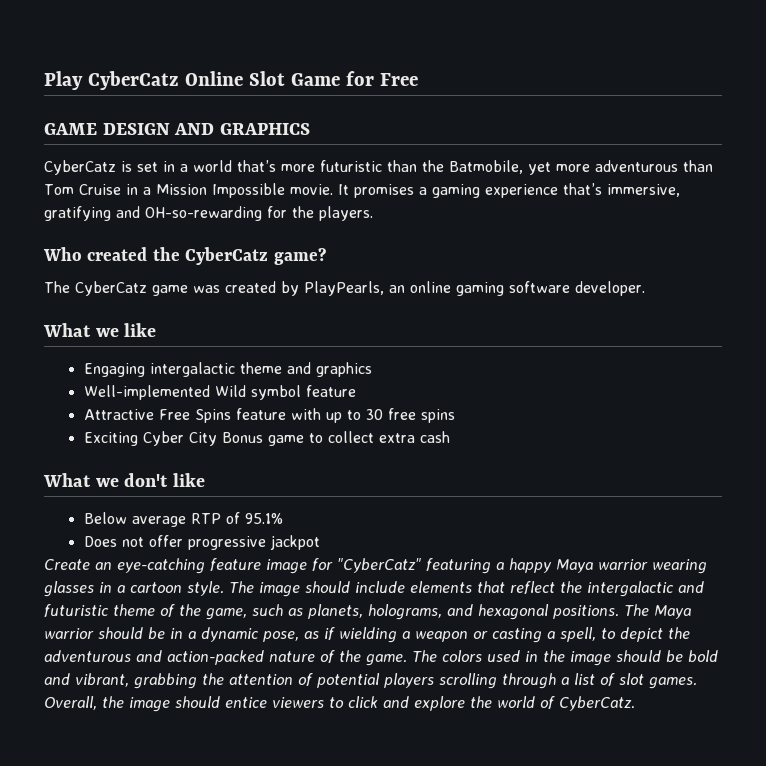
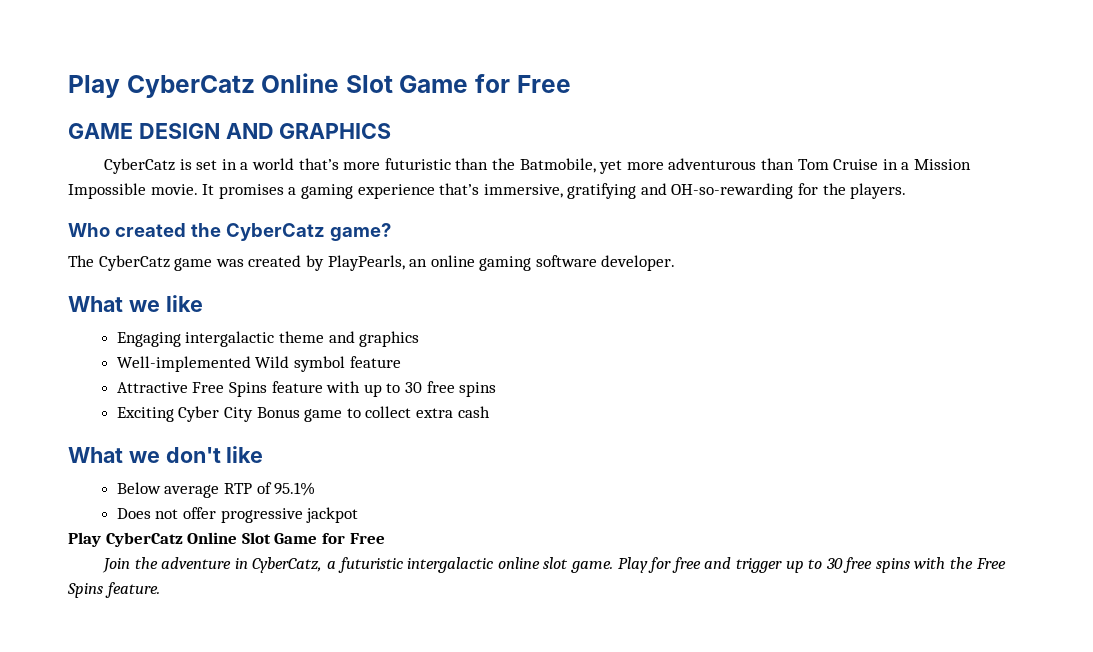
[44,558,707,574] [44,581,704,597] [44,604,691,620] [44,627,690,643] [44,650,718,666] [44,673,697,689] [44,696,635,712] Create an eye-catching feature image for "CyberCatz" featuring a happy Maya warrior wearing glasses in a cartoon style. The image should include elements that reflect the intergalactic and futuristic theme of the game, such as planets, holograms, and hexagonal positions. The Maya warrior should be in a dynamic pose, as if wielding a weapon or casting a spell, to depict the adventurous and action-packed nature of the game. The colors used in the image should be bold and vibrant, grabbing the attention of potential players scrolling through a list of slot games. Overall, the image should entice viewers to click and explore the world of CyberCatz. -> [68,532,385,547] [102,557,1006,573] [67,582,160,598] Play CyberCatz Online Slot Game for Free // Join the adventure in CyberCatz, a futuristic intergalactic online slot game. Play for free and trigger up to 30 free spins with the Free Spins feature.

